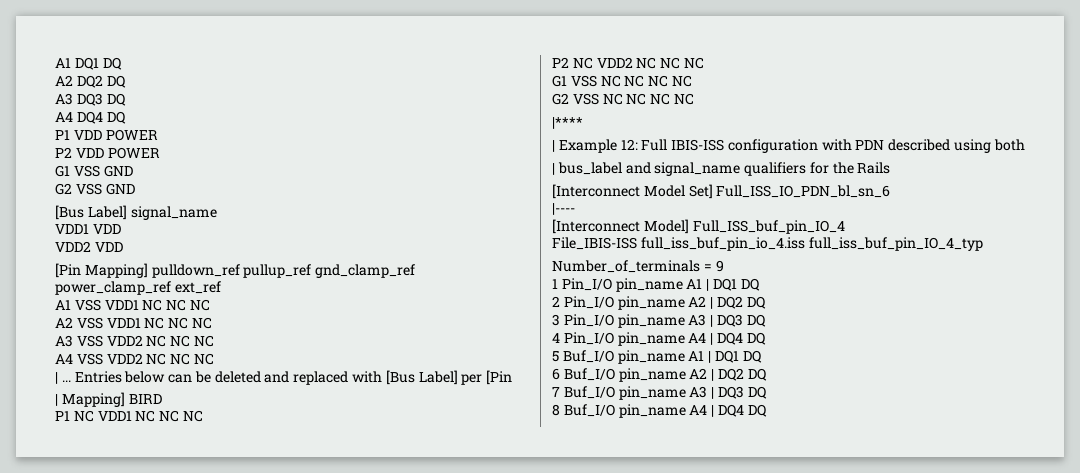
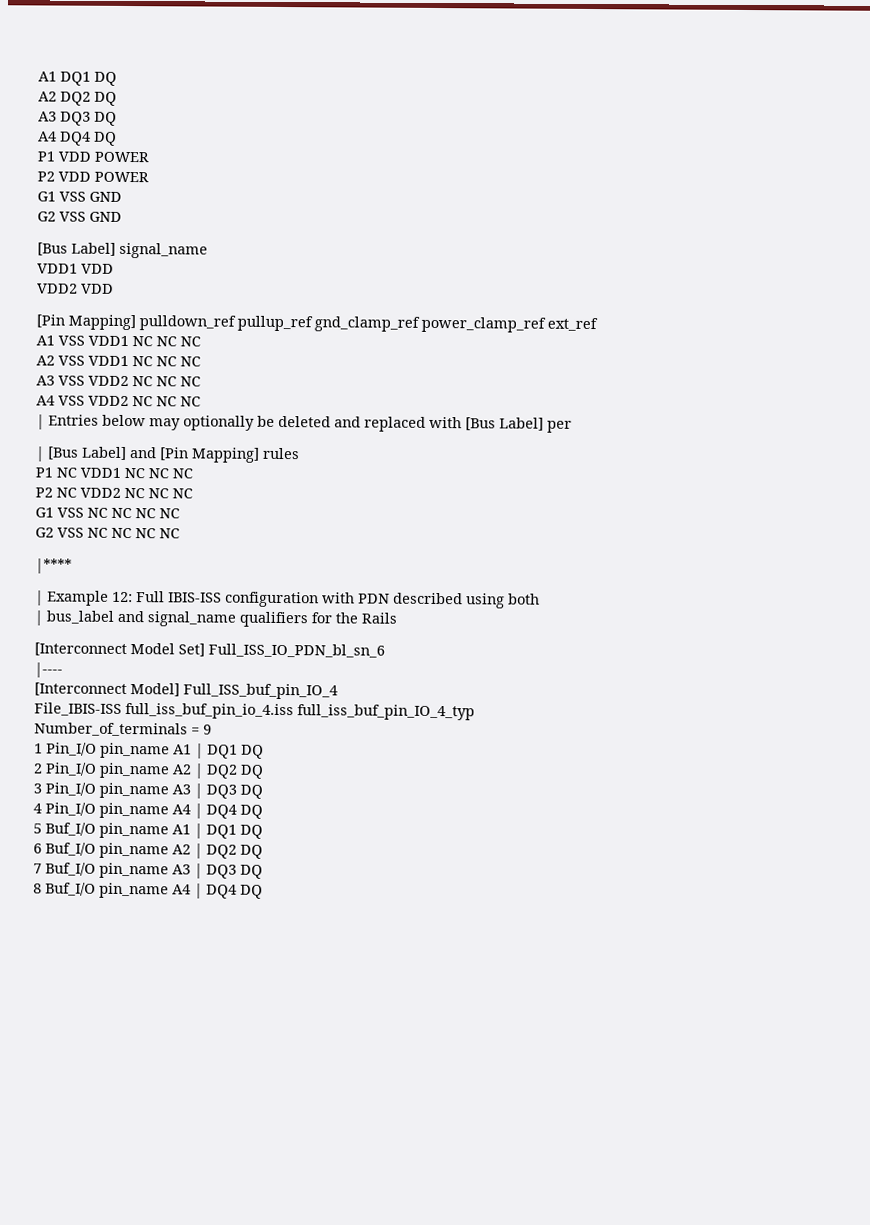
[61,380,71,382] ... -> (45, 422) none
[168,374,193,383] can -> [149,415,255,431] may optionally
[486,370,513,385] [55,392,162,407] [Pin // | Mapping] BIRD -> [35,446,300,463] // | [Bus Label] and [Pin Mapping] rules

